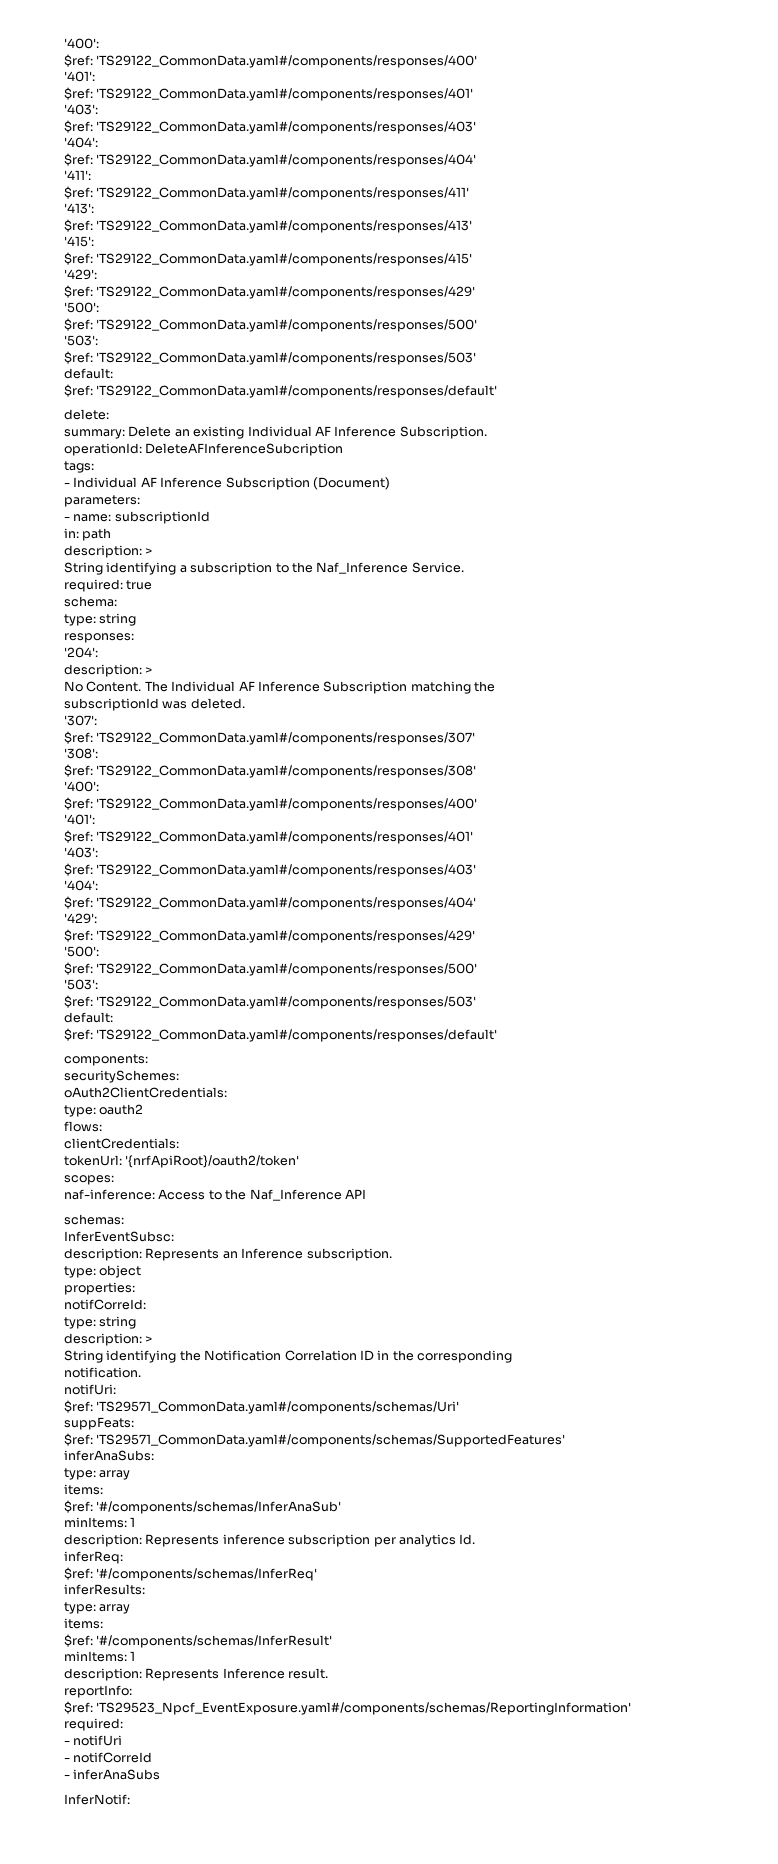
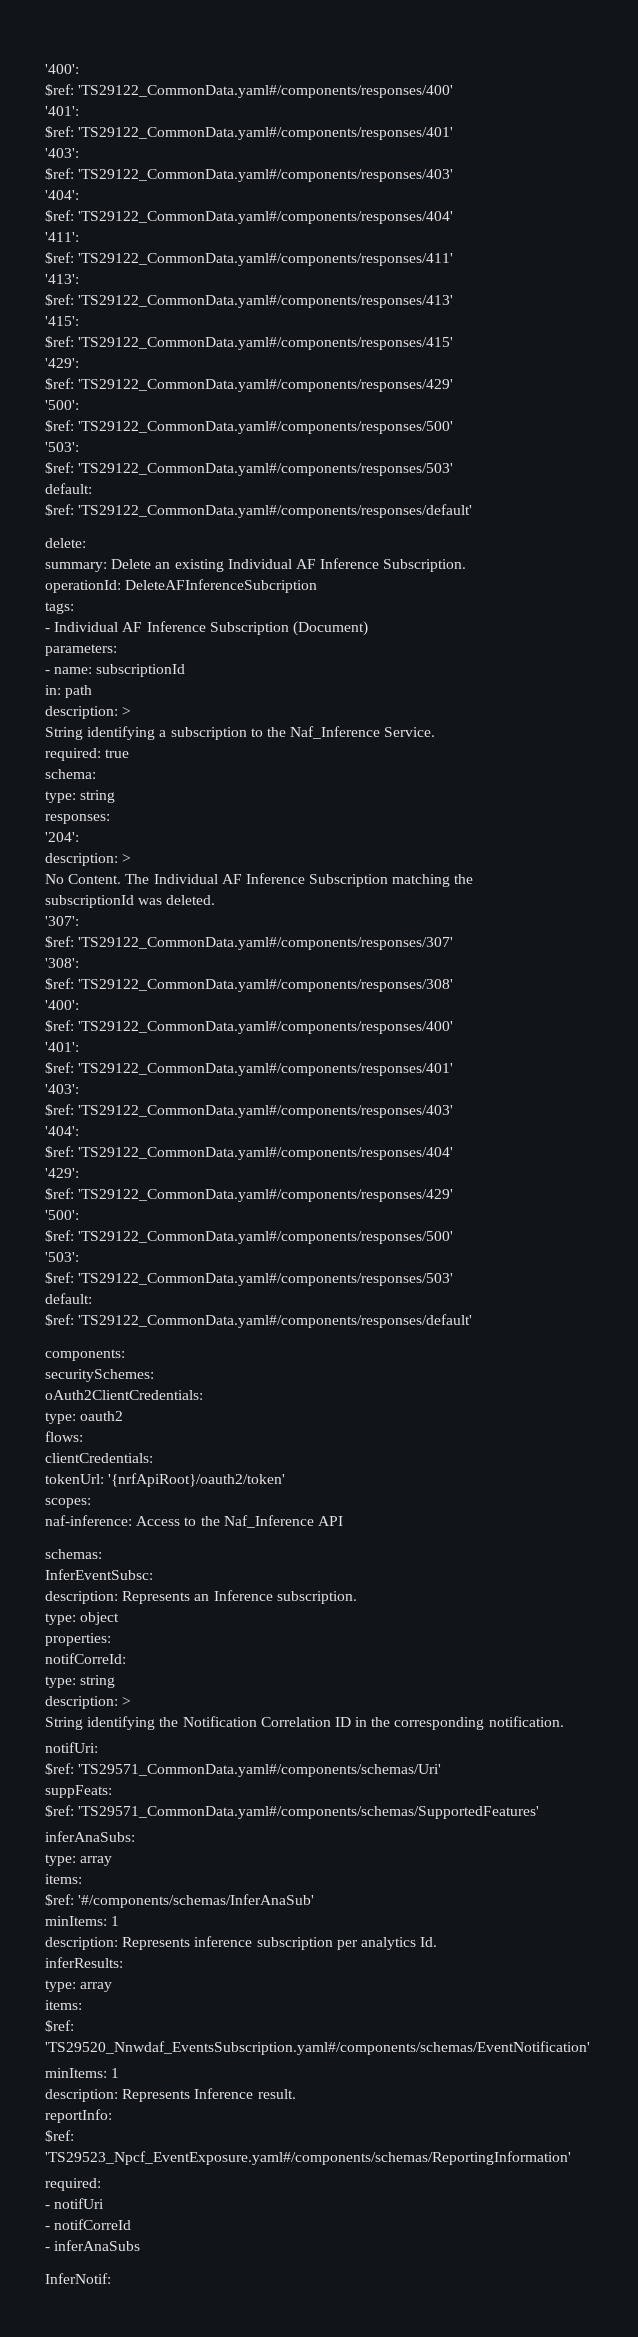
(512, 1356) // -> (485, 1723) none
[64,1551,123,1564] [64,1567,318,1581] // inferReq: // $ref: '#/components/schemas/InferReq' -> (438, 1942) none
[96,1635,333,1648] '#/components/schemas/InferResult' -> [45,2041,590,2055] 'TS29520_Nnwdaf_EventsSubscription.yaml#/components/schemas/EventNotification'

